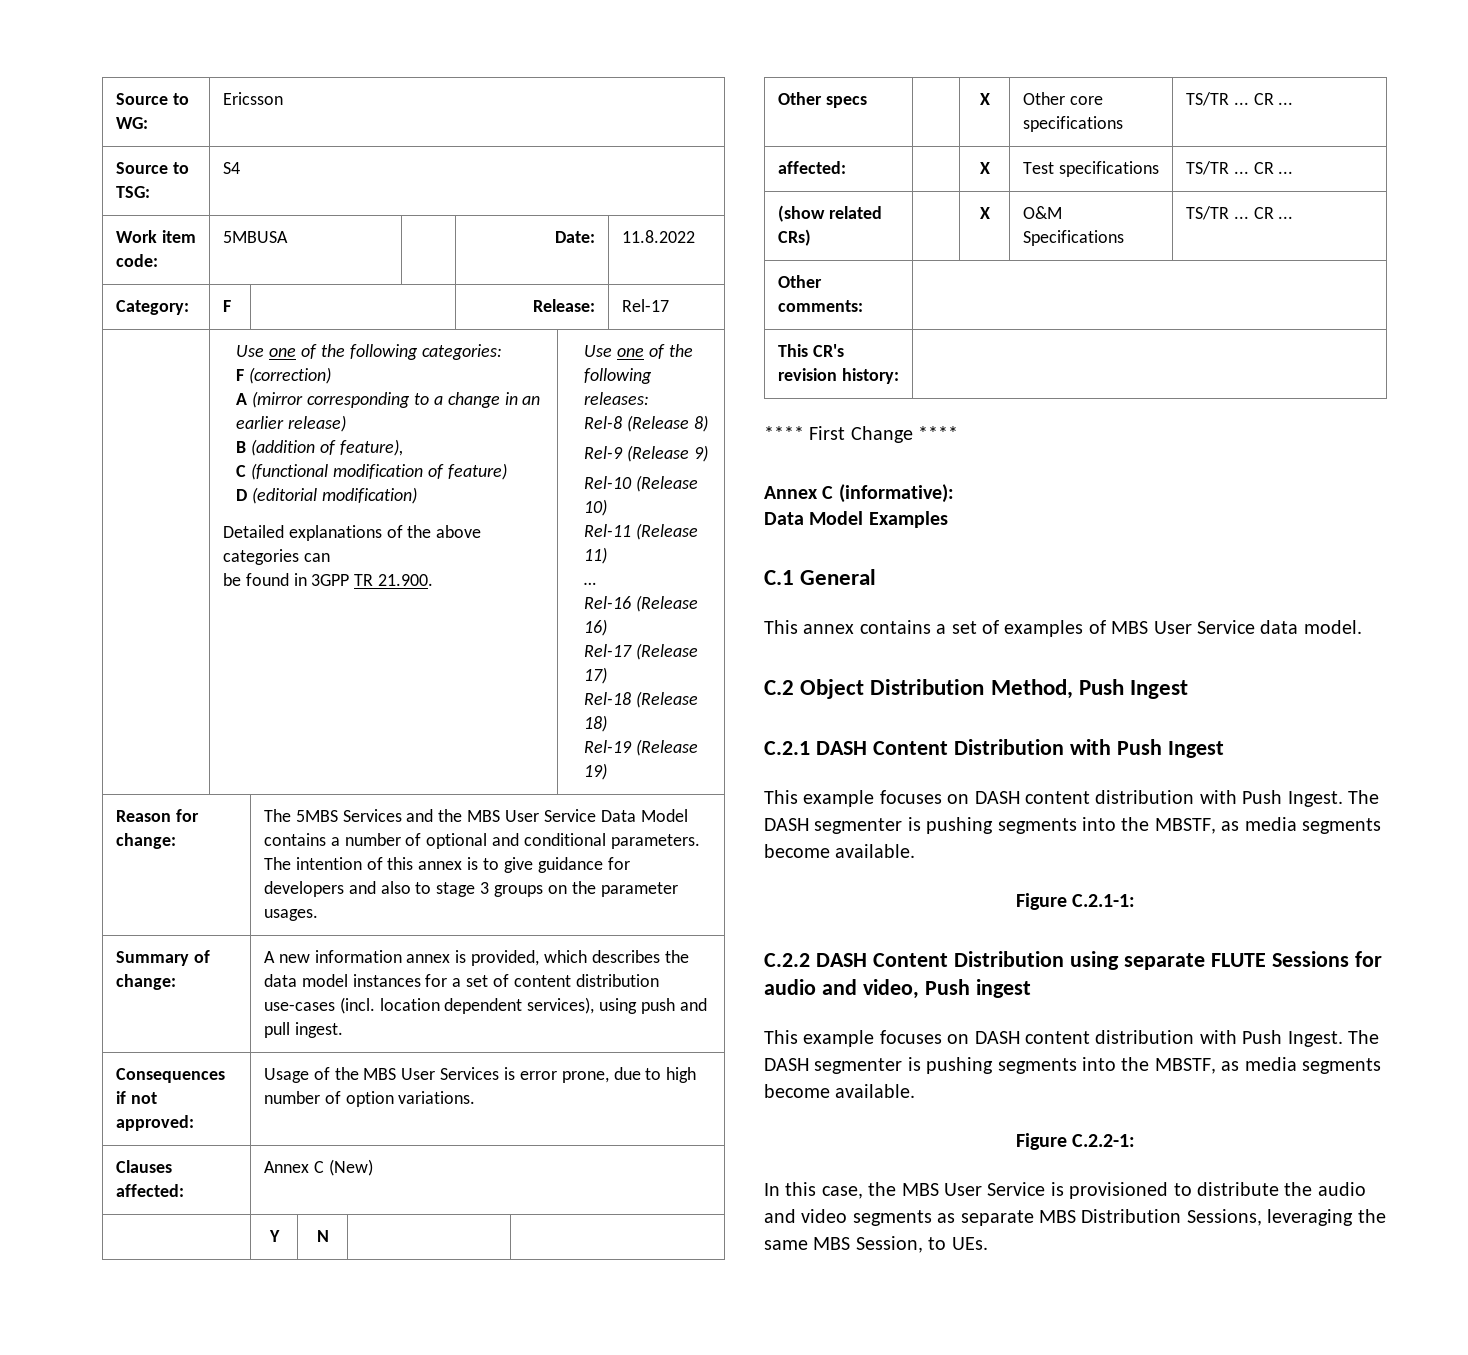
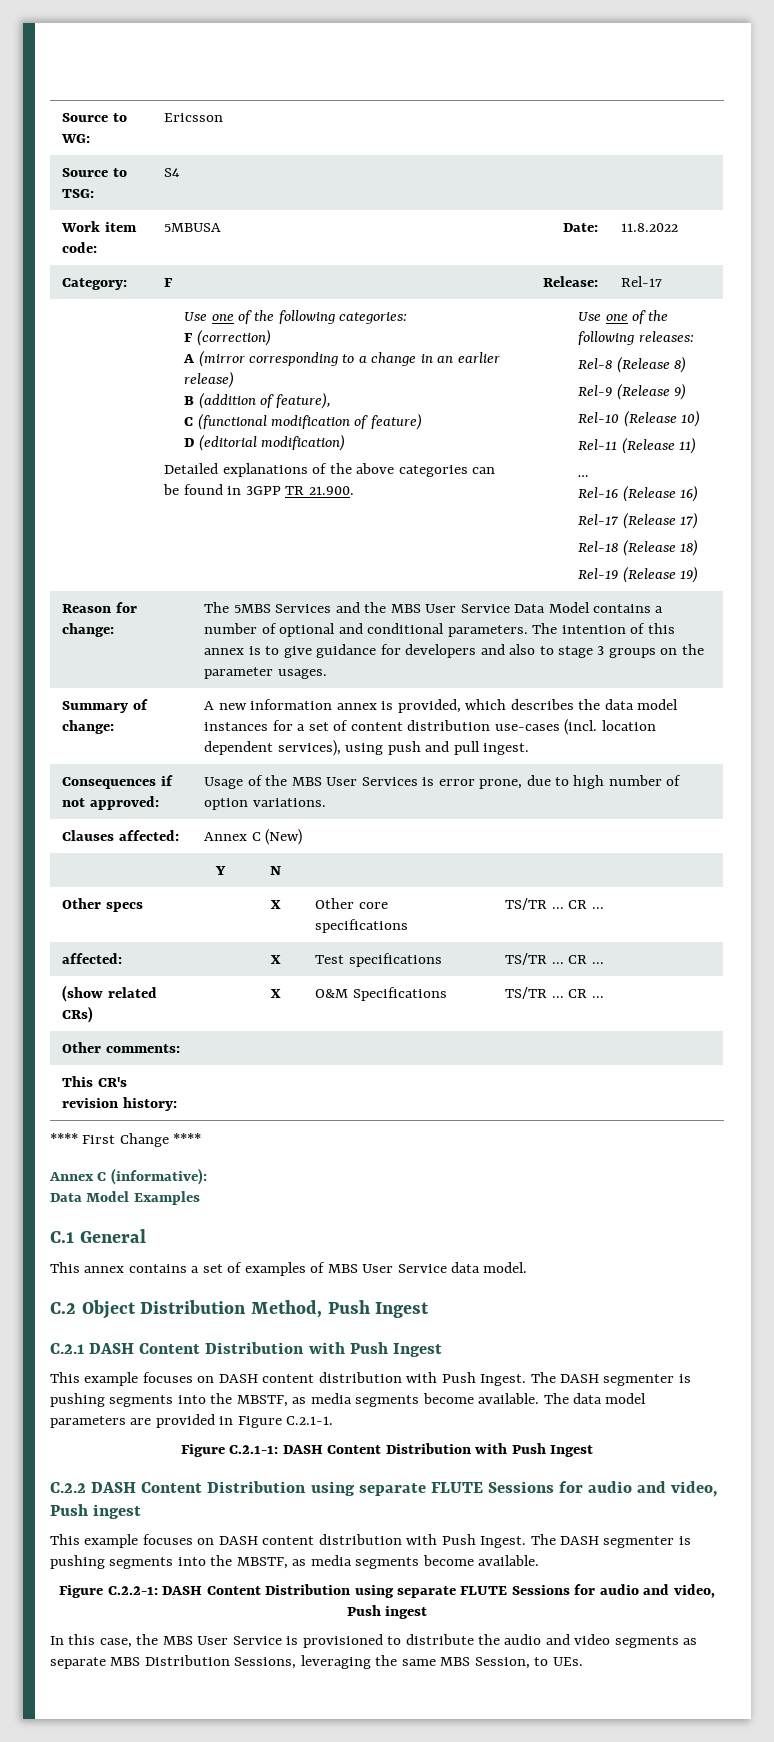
[1015,893,1136,910] // Figure C.2.1-1: -> [543,1393,647,1404] [50,1414,334,1428] [180,1443,594,1457] The data model parameters are provided in Figure C.2.1-1. // Figure C.2.1-1: DASH Content Distribution with Push Ingest
(1136, 1140) none -> [162,1584,715,1598] [346,1605,428,1619] DASH Content Distribution using separate FLUTE Sessions for audio and video, Push ingest

